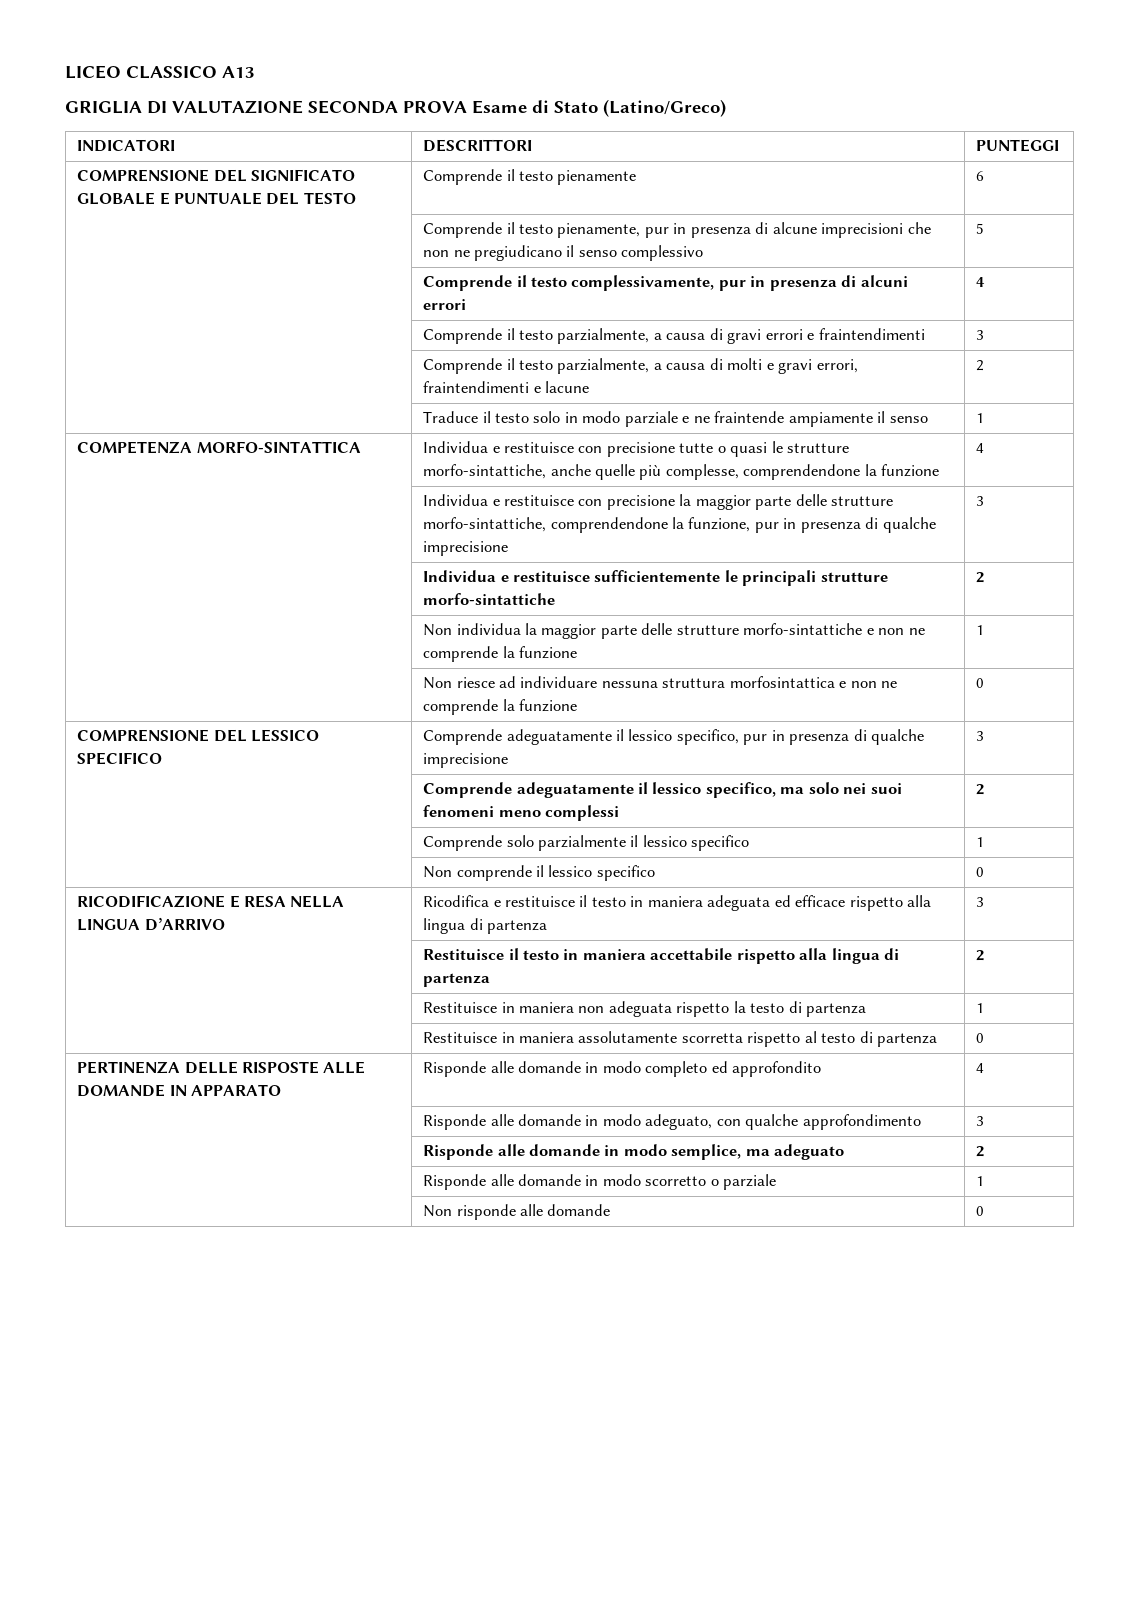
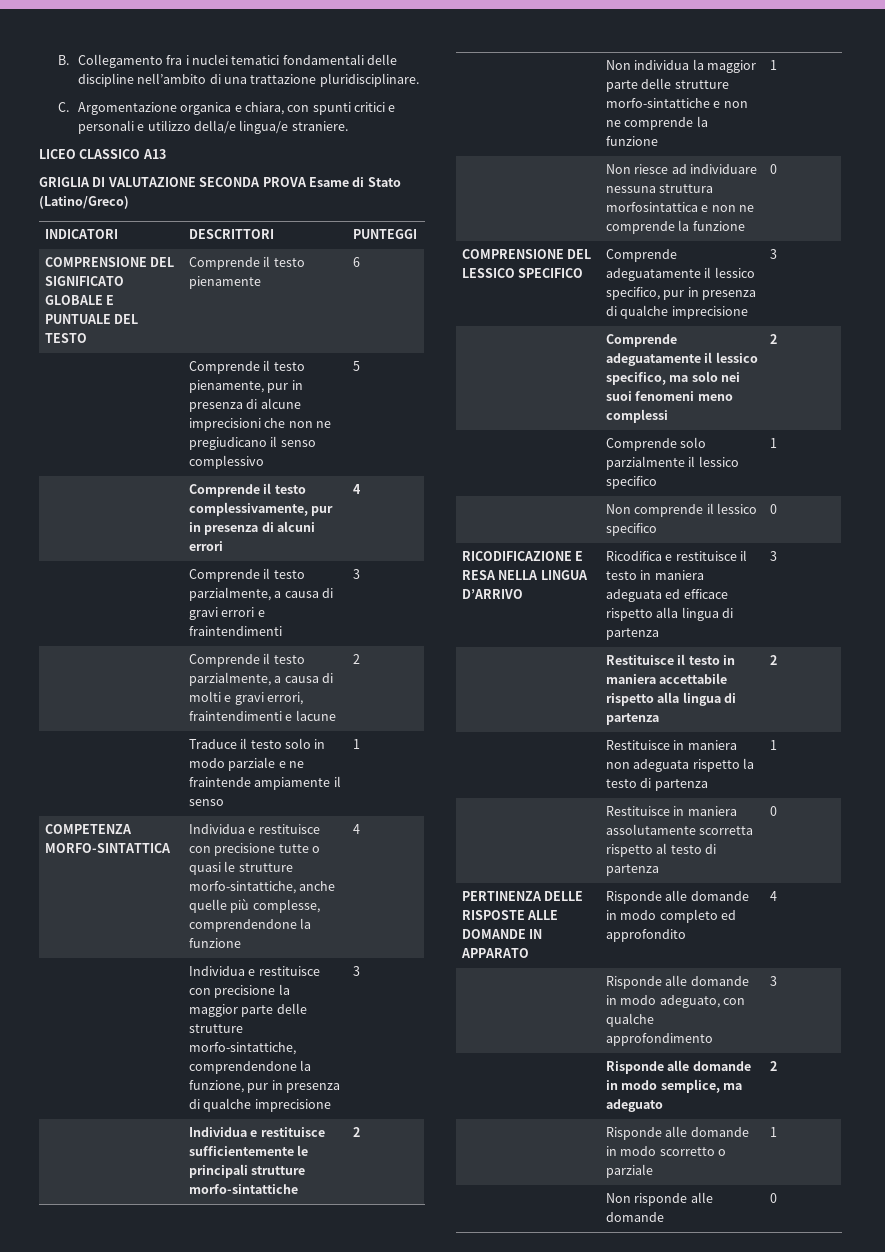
(65, 72) none -> [58,54,398,68] [77,73,419,87] [58,102,396,115] [77,120,348,134] B. Collegamento fra i nuclei tematici fondamentali delle discipline nell’ambito di una trattazione pluridisciplinare. // C. Argomentazione organica e chiara, con spunti critici e personali e utilizzo della/e lingua/e straniere. //

